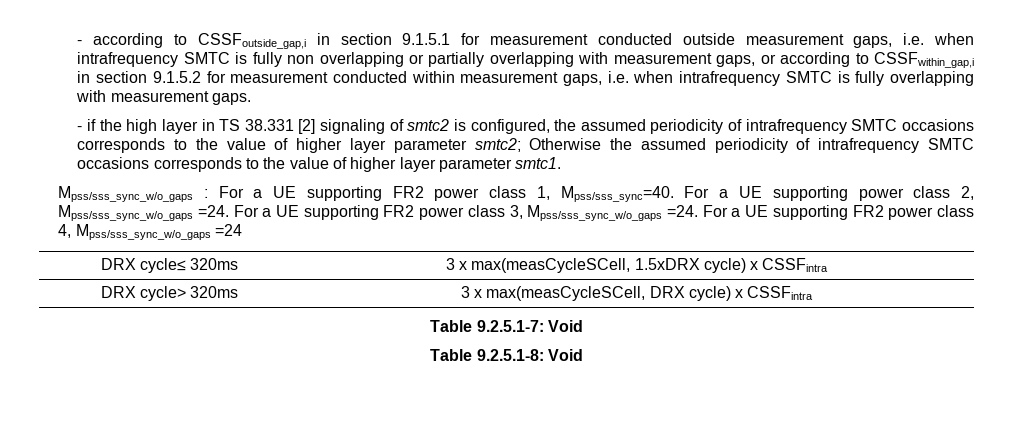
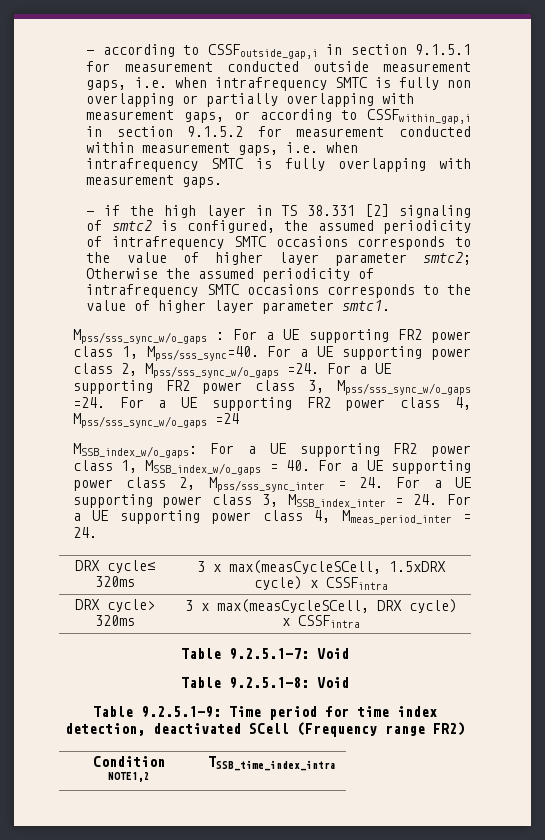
(242, 230) none -> [72,443,471,458] [72,460,472,475] [72,477,472,492] [72,494,471,508] [72,510,471,525] [72,527,97,538] // MSSB_index_w/o_gaps: For a UE supporting FR2 power class 1, MSSB_index_w/o_gaps = 40. For a UE supporting power class 2, Mpss/sss_sync_inter = 24. For a UE supporting power class 3, MSSB_index_inter = 24. For a UE supporting power class 4, Mmeas_period_inter = 24.
(583, 355) none -> [93,706,437,720] [65,722,465,737] [92,756,165,767] [107,772,150,782] [207,756,336,771] // Table 9.2.5.1-9: Time period for time index detection, deactivated SCell (Frequency range FR2) // Condition NOTE1,2 | TSSB_time_index_intra

